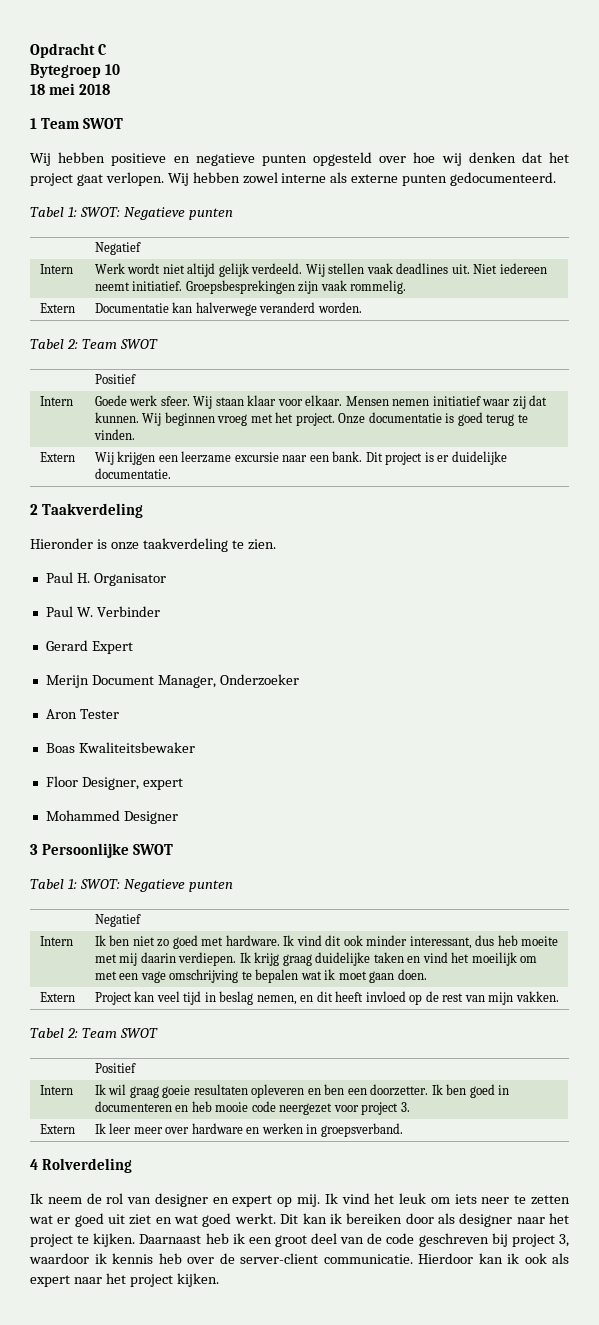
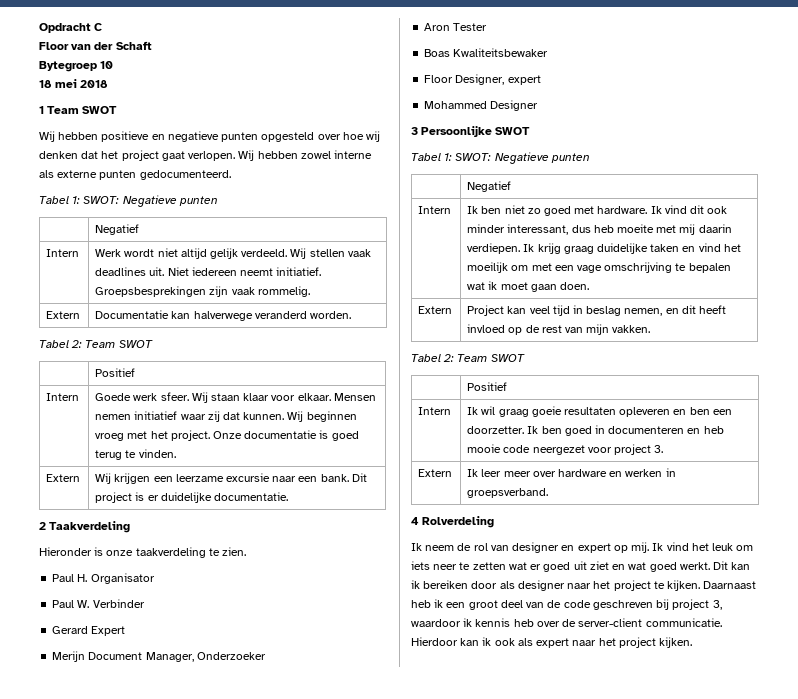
(106, 49) none -> [39,41,152,50] // Floor van der Schaft

